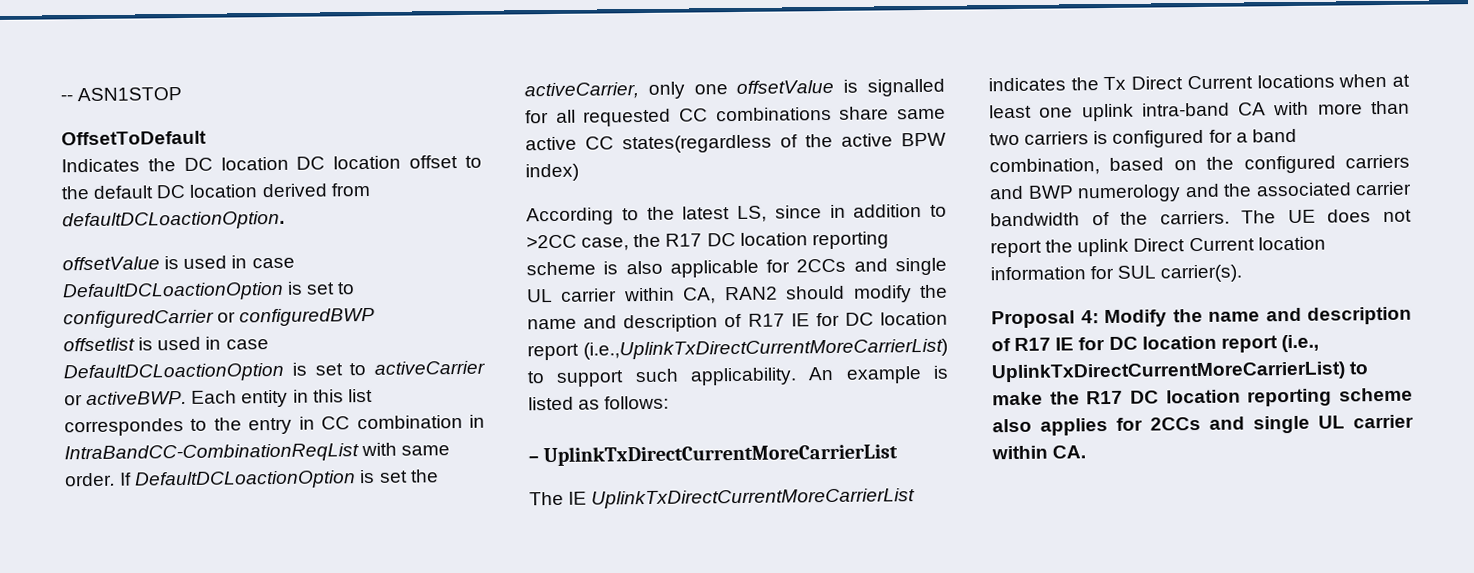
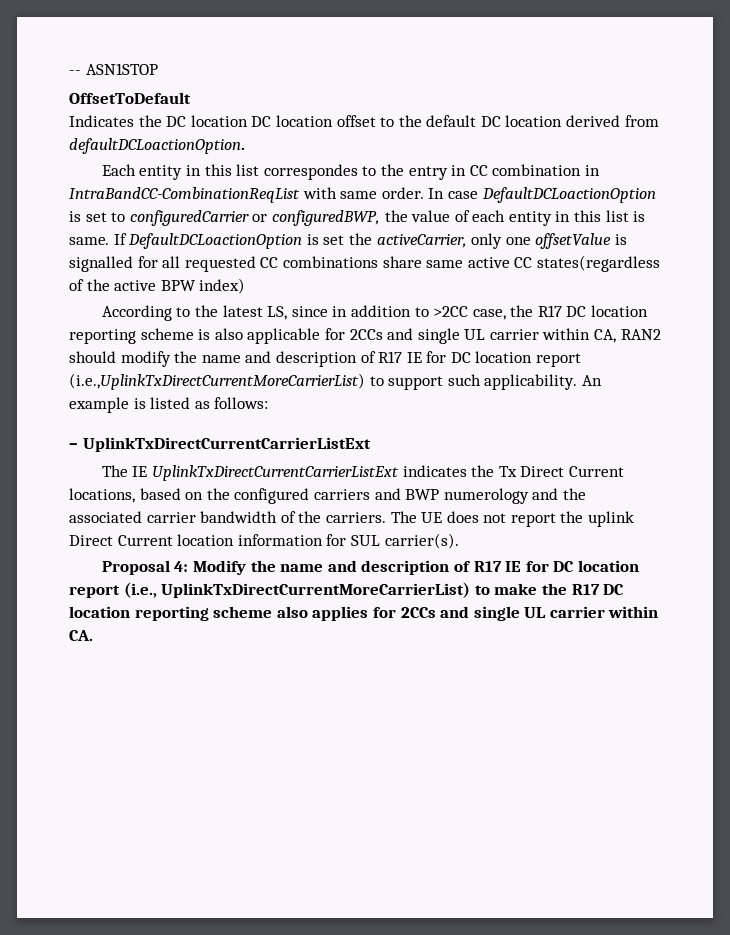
[62,255,295,271] [62,281,356,302] [63,307,376,329] [63,336,269,352] [63,360,485,383] [64,390,188,406] offsetValue is used in case DefaultDCLoactionOption is set to configuredCarrier or configuredBWP // offsetlist is used in case DefaultDCLoactionOption is set to activeCarrier or activeBWP. -> (245, 146) none
(116, 479) none -> [428,187,656,203] [69,210,646,226] [69,237,109,245] In case DefaultDCLoactionOption is set to configuredCarrier or configuredBWP, the value of each entity in this list is same.
[543,443,899,467] UplinkTxDirectCurrentMoreCarrierList -> [82,437,371,452] UplinkTxDirectCurrentCarrierListExt
[591,488,916,509] UplinkTxDirectCurrentMoreCarrierList -> [151,465,399,481] UplinkTxDirectCurrentCarrierListExt
[1256,73,1410,89] [989,100,1410,122] [989,128,1297,148] [989,158,1100,176] locations when at least one uplink intra-band CA with more than two carriers is configured for a band combination, -> [69,488,135,503] locations,

